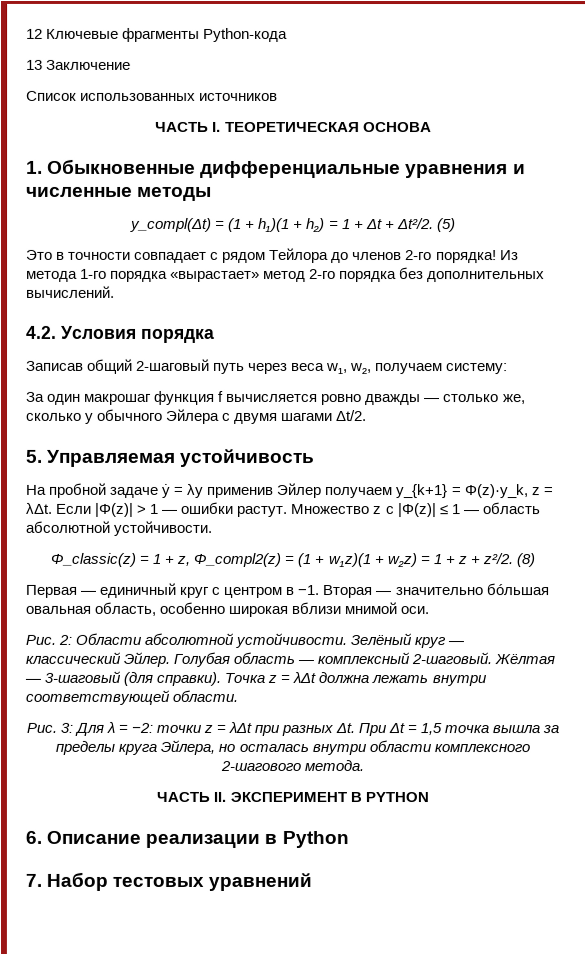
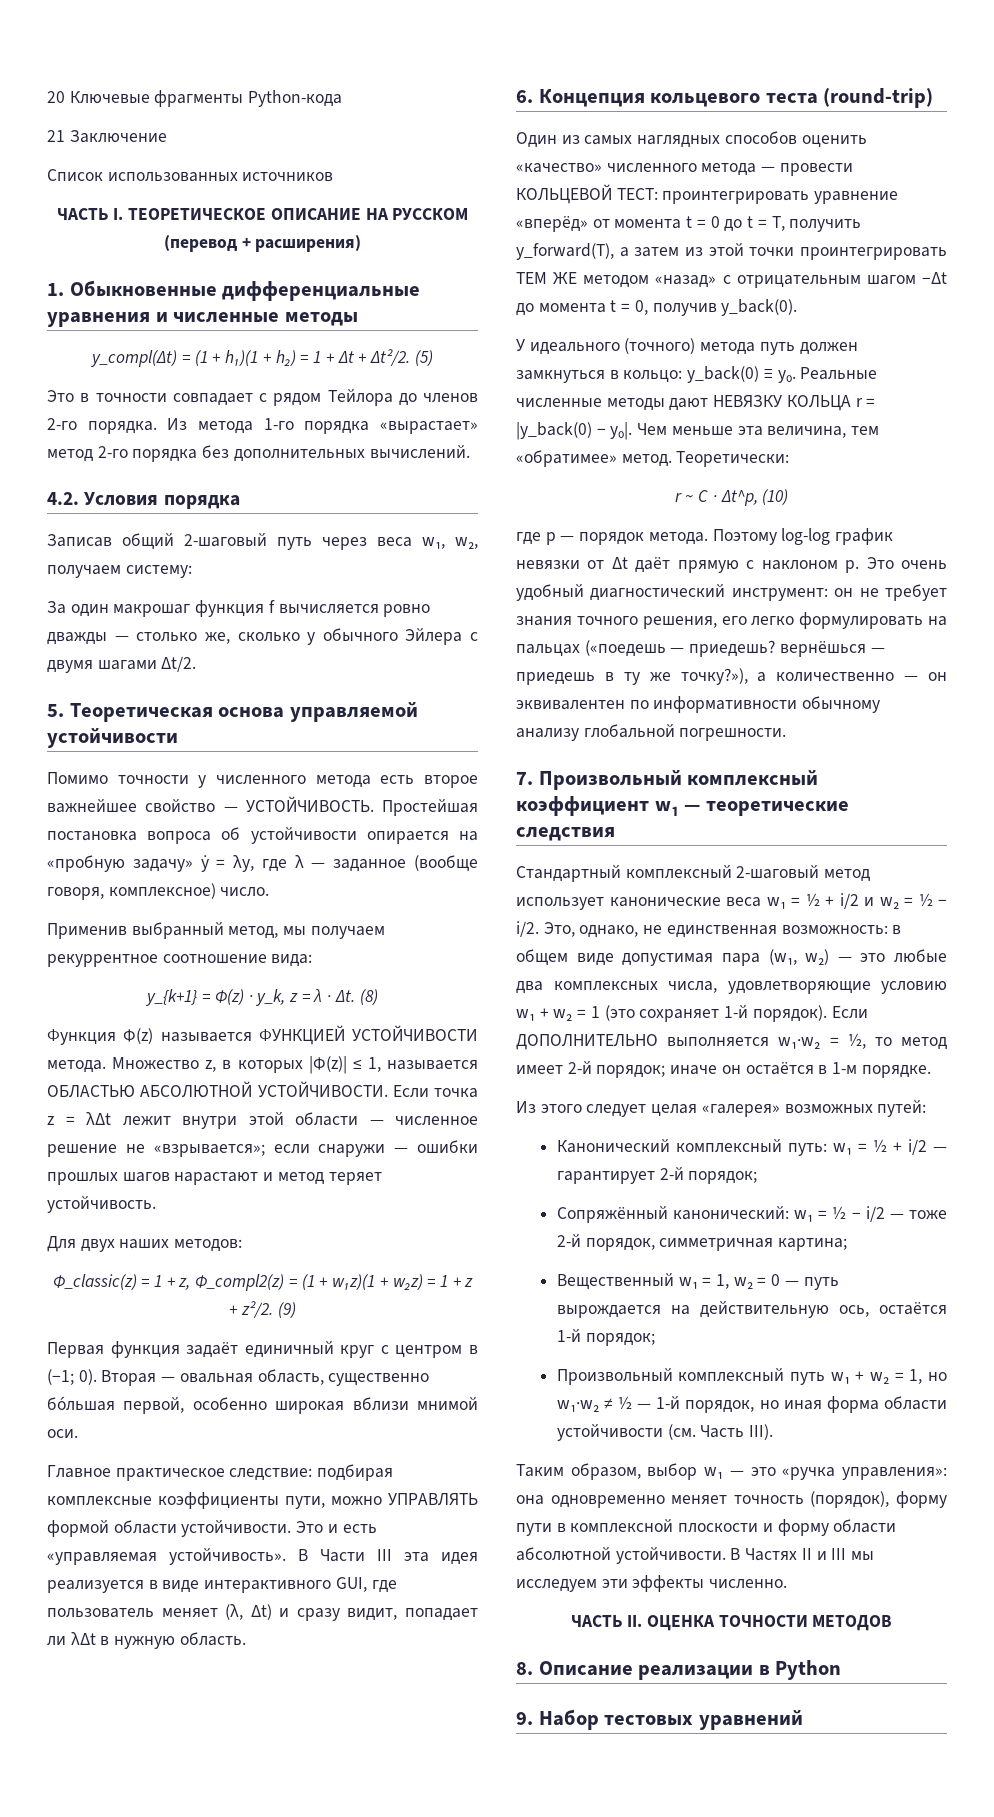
[26,28,43,39] 12 -> [47,91,65,103] 20
[26,59,43,70] 13 -> [47,130,65,142] 21
[224,121,432,133] ТЕОРЕТИЧЕСКАЯ ОСНОВА -> [128,208,469,220] [163,235,362,252] ТЕОРЕТИЧЕСКОЕ ОПИСАНИЕ НА РУССКОМ (перевод + расширения)
[435,250,497,264] порядка! -> [87,421,157,434] порядка.
[47,448,316,468] [25,482,553,499] [25,501,540,518] [25,520,213,536] Управляемая устойчивость // На пробной задаче ẏ = λy применив Эйлер получаем y_{k+1} = Φ(z)·y_k, z = λΔt. Если |Φ(z)| > 1 — ошибки растут. Множество z с |Φ(z)| ≤ 1 — область абсолютной устойчивости. -> [69,702,418,722] [47,728,178,748] [47,772,479,788] [47,796,478,816] [47,827,478,844] [47,855,478,872] [47,883,270,900] [47,922,385,939] [47,954,313,967] [145,989,378,1006] [47,1025,478,1045] [47,1056,478,1074] [47,1081,478,1098] [47,1112,478,1129] [47,1140,478,1157] [47,1172,382,1185] [47,1196,156,1213] [47,1236,243,1252] Теоретическая основа управляемой устойчивости // Помимо точности у численного метода есть второе важнейшее свойство — УСТОЙЧИВОСТЬ. Простейшая постановка вопроса об устойчивости опирается на «пробную задачу» ẏ = λy, где λ — заданное (вообще говоря, комплексное) число. // Применив выбранный метод, мы получаем рекуррентное соотношение вида: // y_{k+1} = Φ(z) · y_k, z = λ · Δt. (8) // Функция Φ(z) называется ФУНКЦИЕЙ УСТОЙЧИВОСТИ метода. Множество z, в которых |Φ(z)| ≤ 1, называется ОБЛАСТЬЮ АБСОЛЮТНОЙ УСТОЙЧИВОСТИ. Если точка z = λΔt лежит внутри этой области — численное решение не «взрывается»; если снаружи — ошибки прошлых шагов нарастают и метод теряет устойчивость. // Для двух наших методов:
[515,553,535,568] (8) -> [277,1302,296,1318] (9)
[80,590,97,595] — -> [110,1341,239,1358] функция задаёт
[297,583,549,599] [25,601,157,616] −1. Вторая — значительно бóльшая овальная область, -> [47,1369,430,1386] [47,1396,185,1414] (−1; 0). Вторая — овальная область, существенно бóльшая первой,
[25,632,466,649] [25,651,556,667] [24,670,487,687] [25,689,239,705] [25,721,560,737] [55,739,530,756] [219,760,365,772] [156,791,429,803] [25,830,42,844] Рис. 2: Области абсолютной устойчивости. Зелёный круг — классический Эйлер. Голубая область — комплексный 2-шаговый. Жёлтая — 3-шаговый (для справки). Точка z = λΔt должна лежать внутри соответствующей области. // Рис. 3: Для λ = −2: точки z = λΔt при разных Δt. При Δt = 1,5 точка вышла за пределы круга Эйлера, но осталась внутри области комплексного 2-шагового метода. // ЧАСТЬ II. ЭКСПЕРИМЕНТ В PYTHON // 6. -> [47,1464,394,1481] [47,1492,478,1509] [47,1520,377,1537] [47,1548,478,1565] [47,1577,397,1593] [47,1604,478,1621] [47,1632,246,1649] [516,88,934,108] [516,131,867,148] [516,163,853,176] [516,184,899,204] [516,216,862,232] [516,243,947,260] [516,272,947,288] [516,299,798,316] [516,338,858,355] [516,366,878,383] [516,395,876,411] [516,422,880,440] [516,450,790,467] [674,489,789,506] [516,528,894,545] [516,557,947,573] [516,584,947,601] [516,612,947,629] [516,640,885,657] [516,668,947,685] [516,696,881,713] [516,724,787,741] [516,770,819,790] [516,796,849,816] [516,827,615,841] [516,865,871,882] [516,893,947,910] [516,921,902,938] [516,949,947,966] [516,981,947,994] [516,1005,868,1022] [516,1033,947,1050] [516,1061,931,1078] [516,1100,927,1117] [556,1139,947,1156] [556,1167,758,1184] [556,1206,947,1223] [556,1234,847,1251] [556,1273,839,1290] [556,1301,947,1318] [556,1329,655,1346] [556,1368,947,1385] [556,1396,947,1413] [556,1424,773,1441] [516,1463,947,1480] [516,1491,947,1508] [516,1519,897,1536] [516,1547,875,1564] [516,1575,788,1592] [570,1615,893,1631] [516,1662,533,1675] Главное практическое следствие: подбирая комплексные коэффициенты пути, можно УПРАВЛЯТЬ формой области устойчивости. Это и есть «управляемая устойчивость». В Части III эта идея реализуется в виде интерактивного GUI, где пользователь меняет (λ, Δt) и сразу видит, попадает ли λΔt в нужную область. // 6. Концепция кольцевого теста (round-trip) // Один из самых наглядных способов оценить «качество» численного метода — провести КОЛЬЦЕВОЙ ТЕСТ: проинтегрировать уравнение «вперёд» от момента t = 0 до t = T, получить y_forward(T), а затем из этой точки проинтегрировать ТЕМ ЖЕ методом «назад» с отрицательным шагом −Δt до момента t = 0, получив y_back(0). // У идеального (точного) метода путь должен замкнуться в кольцо: y_back(0) ≡ y₀. Реальные численные методы дают НЕВЯЗКУ КОЛЬЦА r = |y_back(0) − y₀|. Чем меньше эта величина, тем «обратимее» метод. Теоретически: // r ~ C · Δt^p, (10) // где p — порядок метода. Поэтому log-log график невязки от Δt даёт прямую с наклоном p. Это очень удобный диагностический инструмент: он не требует знания точного решения, его легко формулировать на пальцах («поедешь — приедешь? вернёшься — приедешь в ту же точку?»), а количественно — он эквивалентен по информативности обычному анализу глобальной погрешности. // 7. Произвольный комплексный коэффициент w₁ — теоретические следствия // Стандартный комплексный 2-шаговый метод использует канонические веса w₁ = ½ + i/2 и w₂ = ½ − i/2. Это, однако, не единственная возможность: в общем виде допустимая пара (w₁, w₂) — это любые два комплексных числа, удовлетворяющие условию w₁ + w₂ = 1 (это сохраняет 1-й порядок). Если ДОПОЛНИТЕЛЬНО выполняется w₁·w₂ = ½, то метод имеет 2-й порядок; иначе он остаётся в 1-м порядке. // Из этого следует целая «галерея» возможных путей: // Канонический комплексный путь: w₁ = ½ + i/2 — гарантирует 2-й порядок; // Сопряжённый канонический: w₁ = ½ − i/2 — тоже 2-й порядок, симметричная картина; // Вещественный w₁ = 1, w₂ = 0 — путь вырождается на действительную ось, остаётся 1-й порядок; // Произвольный комплексный путь w₁ + w₂ = 1, но w₁·w₂ ≠ ½ — 1-й порядок, но иная форма области устойчивости (см. Часть III). // Таким образом, выбор w₁ — это «ручка управления»: она одновременно меняет точность (порядок), форму пути в комплексной плоскости и форму области абсолютной устойчивости. В Частях II и III мы исследуем эти эффекты численно. // ЧАСТЬ II. ОЦЕНКА ТОЧНОСТИ МЕТОДОВ // 8.
[25,873,42,887] 7. -> [516,1712,533,1725] 9.

